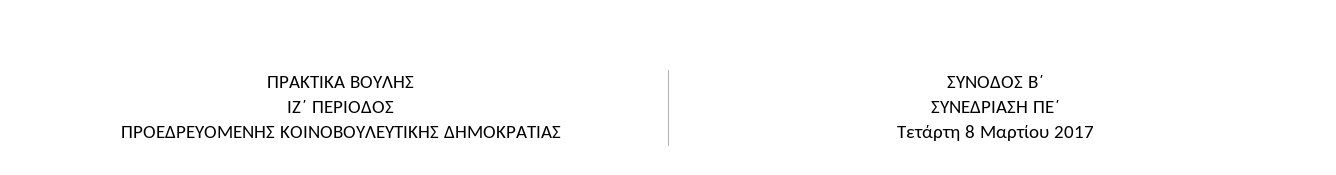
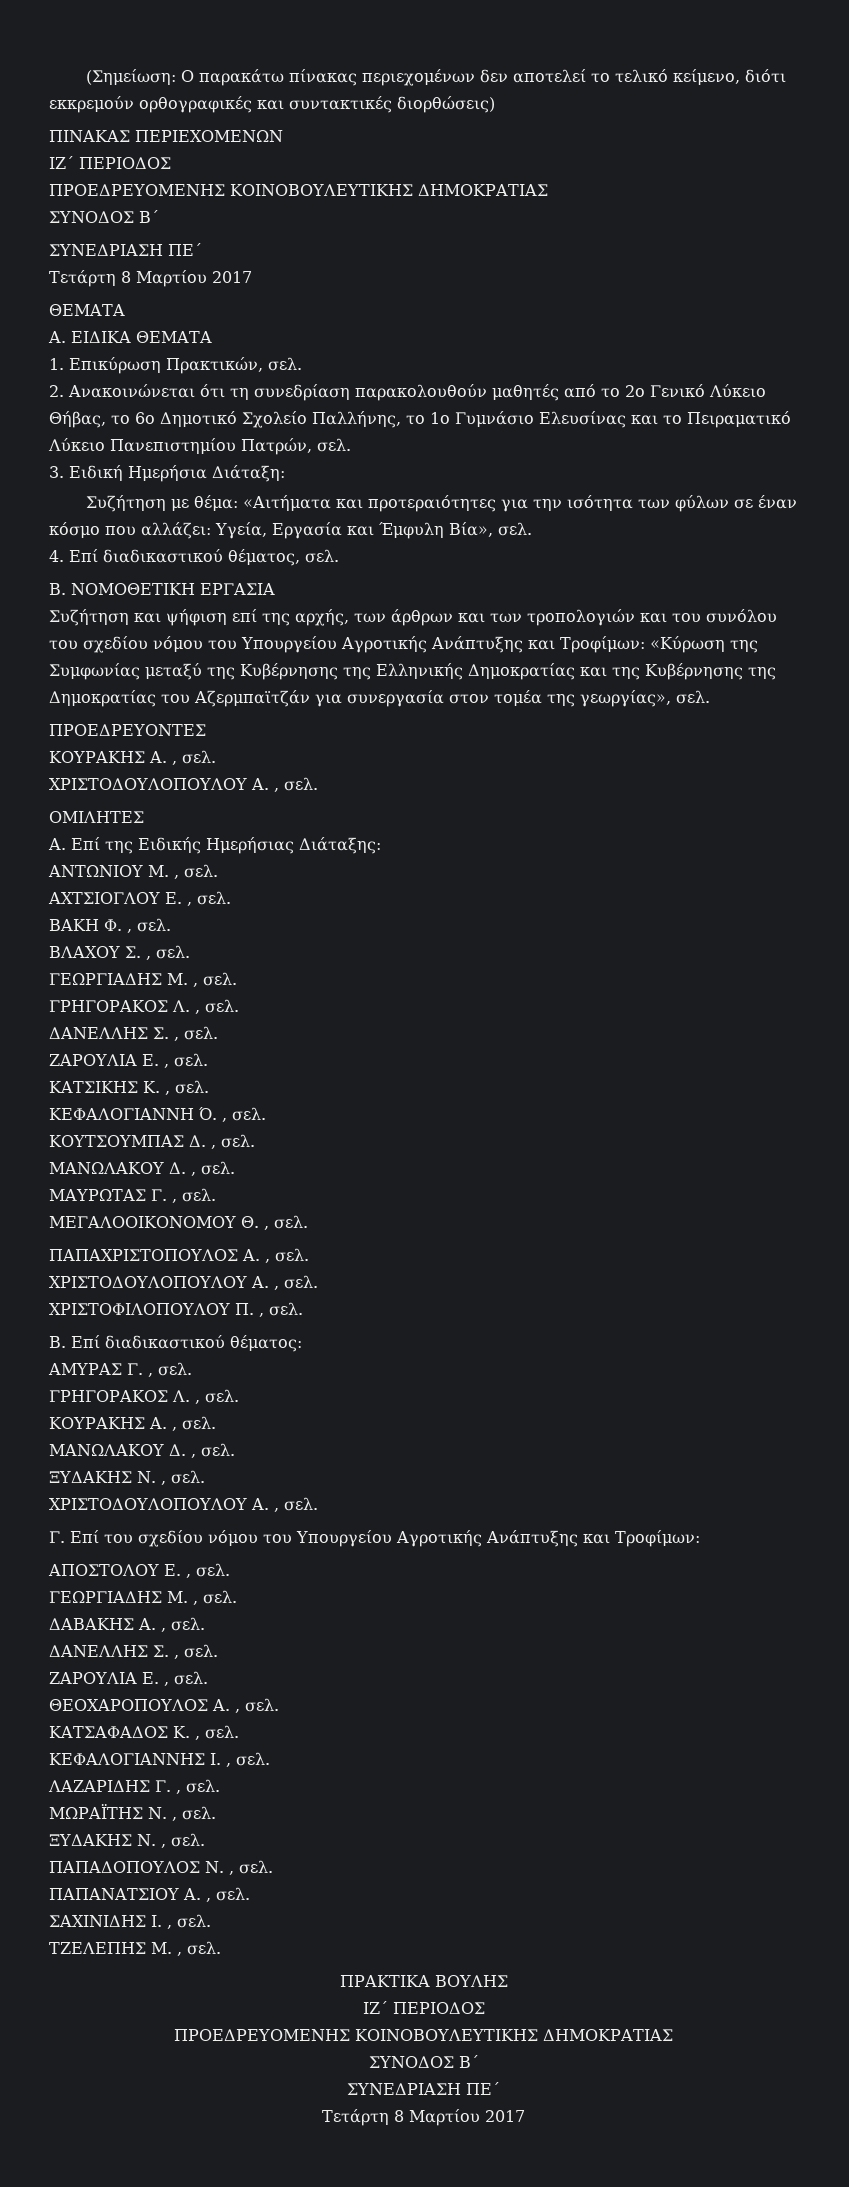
(267, 82) none -> [85,69,786,86] [49,96,495,113] [49,130,283,142] [49,156,171,169] [49,184,548,196] [49,210,159,223] [49,243,202,256] [49,270,252,287] [49,304,125,316] [48,331,212,343] [49,357,302,374] [49,384,766,401] [49,411,791,428] [48,438,351,455] [49,465,285,482] [85,495,797,512] [49,522,532,539] [49,549,339,566] [49,583,275,595] [49,609,777,626] [49,636,758,653] [49,663,776,680] [49,690,710,707] [49,724,206,736] [49,750,216,765] [49,777,318,792] [49,811,144,823] [48,837,381,854] [48,864,218,879] [48,891,231,906] [49,918,171,933] [49,945,190,960] [49,972,237,987] [49,999,239,1014] [49,1026,218,1041] [49,1053,208,1068] [49,1080,209,1095] [49,1107,266,1122] [49,1134,255,1149] [49,1161,235,1176] [49,1188,216,1203] [49,1215,308,1230] [49,1248,309,1263] [49,1275,318,1290] [49,1302,303,1317] [49,1335,302,1352] [48,1362,192,1377] [49,1389,239,1404] [49,1416,216,1431] [49,1443,235,1458] [49,1470,205,1485] [49,1497,318,1512] [49,1530,700,1547] [48,1563,230,1578] [49,1590,237,1605] [49,1617,205,1632] [49,1644,218,1659] [49,1671,208,1686] [49,1698,279,1713] [49,1725,239,1740] [49,1752,270,1767] [48,1779,220,1794] [49,1804,216,1821] [49,1833,205,1848] [49,1860,273,1875] [49,1887,250,1902] [49,1914,211,1929] [49,1941,221,1956] (Σημείωση: Ο παρακάτω πίνακας περιεχομένων δεν αποτελεί το τελικό κείμενο, διότι εκκρεμούν ορθογραφικές και συντακτικές διορθώσεις) // ΠΙΝΑΚΑΣ ΠΕΡΙΕΧΟΜΕΝΩΝ // ΙΖ΄ ΠΕΡΙΟΔΟΣ // ΠΡΟΕΔΡΕΥΟΜΕΝΗΣ ΚΟΙΝΟΒΟΥΛΕΥΤΙΚΗΣ ΔΗΜΟΚΡΑΤΙΑΣ // ΣΥΝΟΔΟΣ Β΄ // ΣΥΝΕΔΡΙΑΣΗ ΠΕ΄ // Τετάρτη 8 Μαρτίου 2017 // ΘΕΜΑΤΑ // Α. ΕΙΔΙΚΑ ΘΕΜΑΤΑ // 1. Επικύρωση Πρακτικών, σελ. // 2. Ανακοινώνεται ότι τη συνεδρίαση παρακολουθούν μαθητές από το 2ο Γενικό Λύκειο Θήβας, το 6ο Δημοτικό Σχολείο Παλλήνης, το 1ο Γυμνάσιο Ελευσίνας και το Πειραματικό Λύκειο Πανεπιστημίου Πατρών, σελ. // 3. Ειδική Ημερήσια Διάταξη: // Συζήτηση με θέμα: «Αιτήματα και προτεραιότητες για την ισότητα των φύλων σε έναν κόσμο που αλλάζει: Υγεία, Εργασία και Έμφυλη Βία», σελ. // 4. Επί διαδικαστικού θέματος, σελ. // Β. ΝΟΜΟΘΕΤΙΚΗ ΕΡΓΑΣΙΑ // Συζήτηση και ψήφιση επί της αρχής, των άρθρων και των τροπολογιών και του συνόλου του σχεδίου νόμου του Υπουργείου Αγροτικής Ανάπτυξης και Τροφίμων: «Κύρωση της Συμφωνίας μεταξύ της Κυβέρνησης της Ελληνικής Δημοκρατίας και της Κυβέρνησης της Δημοκρατίας του Αζερμπαϊτζάν για συνεργασία στον τομέα της γεωργίας», σελ. // ΠΡΟΕΔΡΕΥΟΝΤΕΣ // ΚΟΥΡΑΚΗΣ Α. , σελ. // ΧΡΙΣΤΟΔΟΥΛΟΠΟΥΛΟΥ Α. , σελ. // ΟΜΙΛΗΤΕΣ // Α. Επί της Ειδικής Ημερήσιας Διάταξης: // ΑΝΤΩΝΙΟΥ Μ. , σελ. // ΑΧΤΣΙΟΓΛΟΥ Ε. , σελ. // ΒΑΚΗ Φ. , σελ. // ΒΛΑΧΟΥ Σ. , σελ. // ΓΕΩΡΓΙΑΔΗΣ Μ. , σελ. // ΓΡΗΓΟΡΑΚΟΣ Λ. , σελ. // ΔΑΝΕΛΛΗΣ Σ. , σελ. // ΖΑΡΟΥΛΙΑ Ε. , σελ. // ΚΑΤΣΙΚΗΣ Κ. , σελ. // ΚΕΦΑΛΟΓΙΑΝΝΗ Ό. , σελ. // ΚΟΥΤΣΟΥΜΠΑΣ Δ. , σελ. // ΜΑΝΩΛΑΚΟΥ Δ. , σελ. // ΜΑΥΡΩΤΑΣ Γ. , σελ. // ΜΕΓΑΛΟΟΙΚΟΝΟΜΟΥ Θ. , σελ. // ΠΑΠΑΧΡΙΣΤΟΠΟΥΛΟΣ Α. , σελ. // ΧΡΙΣΤΟΔΟΥΛΟΠΟΥΛΟΥ Α. , σελ. // ΧΡΙΣΤΟΦΙΛΟΠΟΥΛΟΥ Π. , σελ. // Β. Επί διαδικαστικού θέματος: // ΑΜΥΡΑΣ Γ. , σελ. // ΓΡΗΓΟΡΑΚΟΣ Λ. , σελ. // ΚΟΥΡΑΚΗΣ Α. , σελ. // ΜΑΝΩΛΑΚΟΥ Δ. , σελ. // ΞΥΔΑΚΗΣ Ν. , σελ. // ΧΡΙΣΤΟΔΟΥΛΟΠΟΥΛΟΥ Α. , σελ. // Γ. Επί του σχεδίου νόμου του Υπουργείου Αγροτικής Ανάπτυξης και Τροφίμων: // ΑΠΟΣΤΟΛΟΥ Ε. , σελ. // ΓΕΩΡΓΙΑΔΗΣ Μ. , σελ. // ΔΑΒΑΚΗΣ Α. , σελ. // ΔΑΝΕΛΛΗΣ Σ. , σελ. // ΖΑΡΟΥΛΙΑ Ε. , σελ. // ΘΕΟΧΑΡΟΠΟΥΛΟΣ Α. , σελ. // ΚΑΤΣΑΦΑΔΟΣ Κ. , σελ. // ΚΕΦΑΛΟΓΙΑΝΝΗΣ Ι. , σελ. // ΛΑΖΑΡΙΔΗΣ Γ. , σελ. // ΜΩΡΑΪΤΗΣ Ν. , σελ. // ΞΥΔΑΚΗΣ Ν. , σελ. // ΠΑΠΑΔΟΠΟΥΛΟΣ Ν. , σελ. // ΠΑΠΑΝΑΤΣΙΟΥ Α. , σελ. // ΣΑΧΙΝΙΔΗΣ Ι. , σελ. // ΤΖΕΛΕΠΗΣ Μ. , σελ. //

